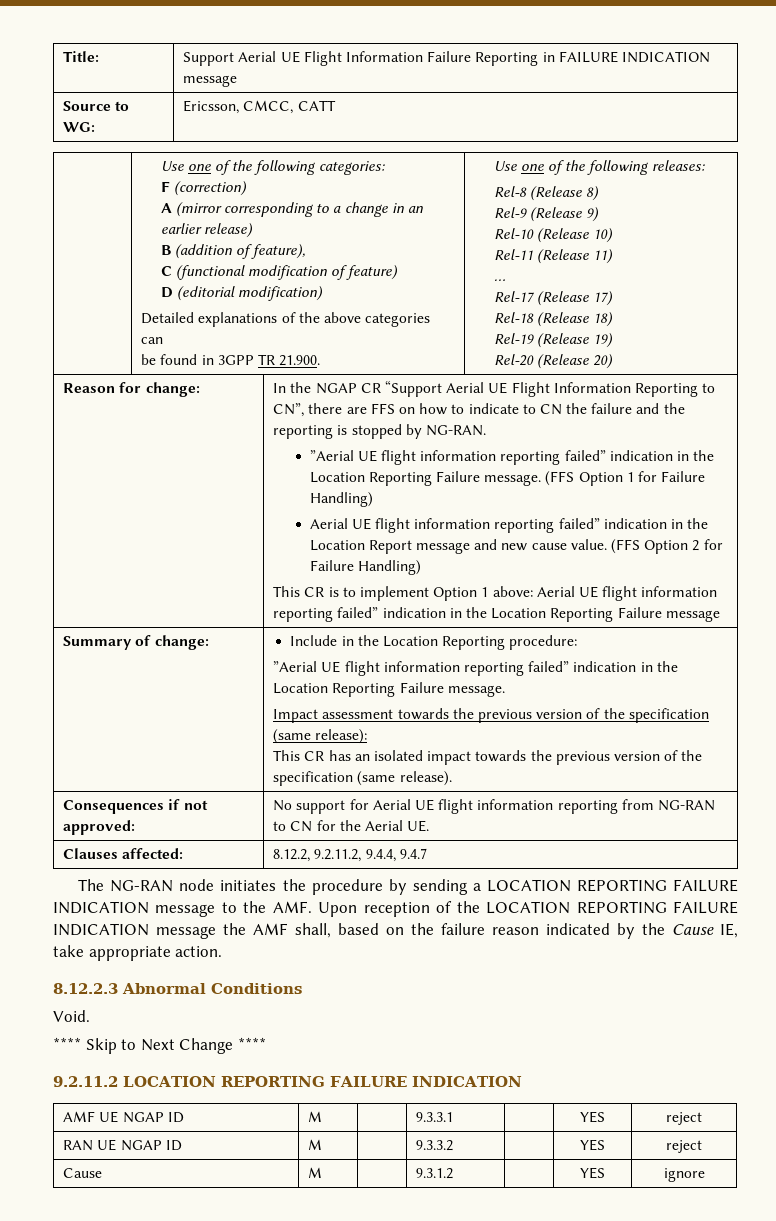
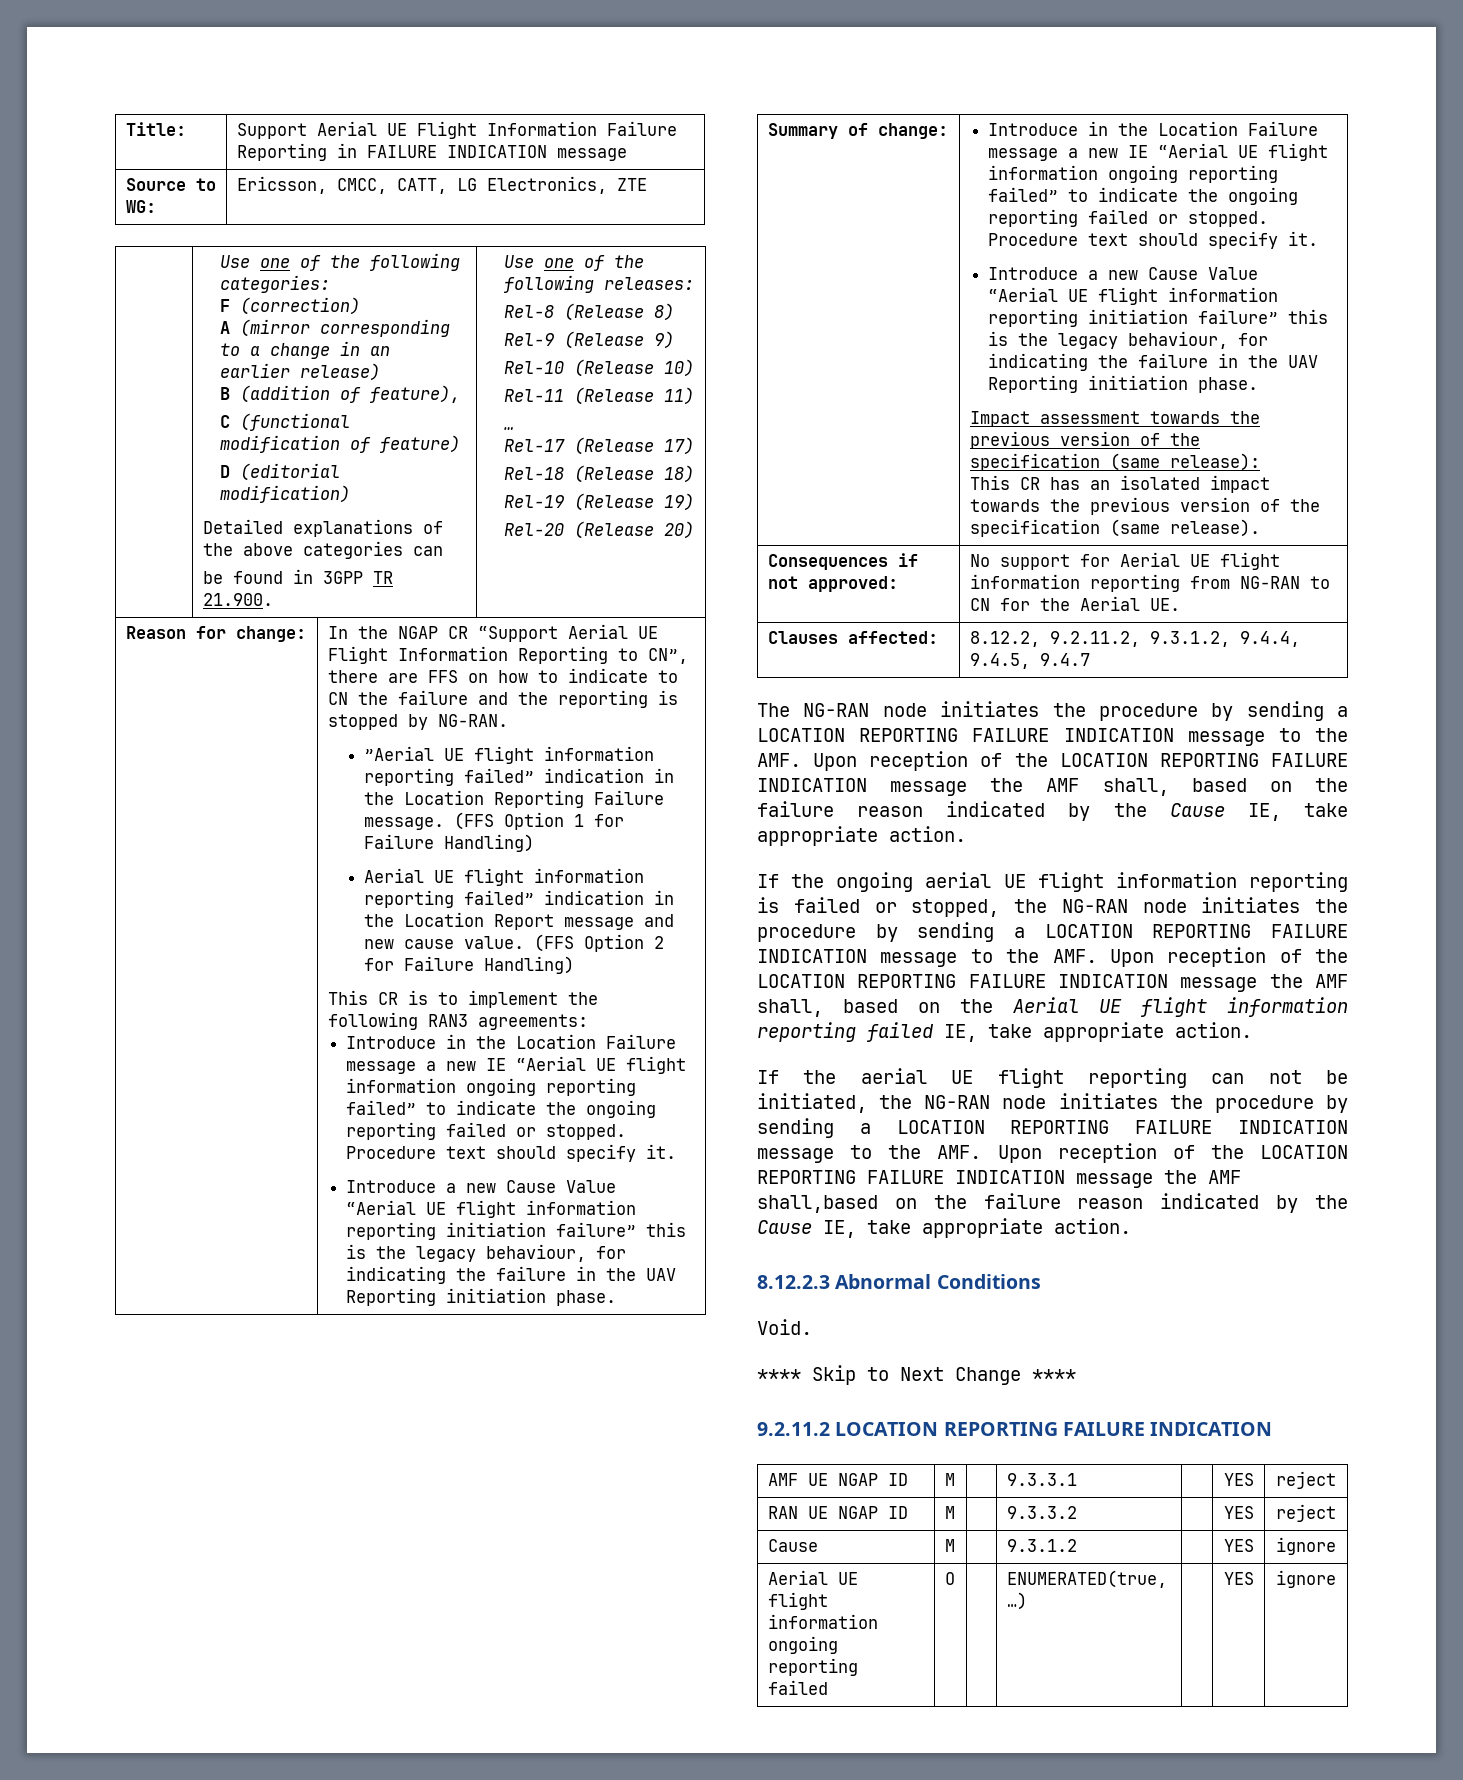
[297,100,336,111] CATT -> [396,176,647,194] CATT, LG Electronics, ZTE
[433,586,718,601] [273,607,720,622] Option 1 above: Aerial UE flight information reporting failed” indication in the Location Reporting Failure message -> [567,992,598,1005] [327,1012,588,1030] [346,1034,677,1049] [346,1056,687,1074] [346,1078,637,1096] [346,1100,657,1118] [346,1122,627,1140] [346,1144,677,1162] [346,1180,617,1193] [346,1200,637,1218] [346,1222,687,1240] [346,1244,627,1262] [346,1266,677,1284] [346,1288,617,1306] the following RAN3 agreements: // Introduce in the Location Failure message a new IE “Aerial UE flight information ongoing reporting failed” to indicate the ongoing reporting failed or stopped. Procedure text should specify it. // Introduce a new Cause Value “Aerial UE flight information reporting initiation failure” this is the legacy behaviour, for indicating the failure in the UAV Reporting initiation phase.
[290,635,578,650] [273,661,678,676] [273,682,505,697] Include in the Location Reporting procedure: // ”Aerial UE flight information reporting failed” indication in the Location Reporting Failure message. -> [988,121,1319,136] [988,143,1329,161] [988,165,1279,183] [988,187,1299,205] [988,209,1269,227] [988,231,1319,249] [988,267,1259,280] [988,287,1279,305] [988,309,1329,327] [988,331,1269,349] [988,353,1319,371] [988,375,1259,393] Introduce in the Location Failure message a new IE “Aerial UE flight information ongoing reporting failed” to indicate the ongoing reporting failed or stopped. Procedure text should specify it. // Introduce a new Cause Value “Aerial UE flight information reporting initiation failure” this is the legacy behaviour, for indicating the failure in the UAV Reporting initiation phase.
[365,849,396,862] 9.4.4, -> [1149,631,1300,647] [969,653,1030,669] 9.3.1.2, 9.4.4, 9.4.5,
(223, 951) none -> [757,872,1348,892] [757,897,1348,917] [757,922,1348,942] [757,947,1348,967] [757,974,1348,992] [757,997,1348,1017] [757,1022,1252,1042] [757,1068,1348,1088] [757,1093,1348,1113] [757,1118,1348,1138] [757,1143,1348,1163] [757,1170,1241,1188] [757,1193,1348,1213] [757,1218,1131,1238] // If the ongoing aerial UE flight information reporting is failed or stopped, the NG-RAN node initiates the procedure by sending a LOCATION REPORTING FAILURE INDICATION message to the AMF. Upon reception of the LOCATION REPORTING FAILURE INDICATION message the AMF shall, based on the Aerial UE flight information reporting failed IE, take appropriate action. // If the aerial UE flight reporting can not be initiated, the NG-RAN node initiates the procedure by sending a LOCATION REPORTING FAILURE INDICATION message to the AMF. Upon reception of the LOCATION REPORTING FAILURE INDICATION message the AMF shall,based on the failure reason indicated by the Cause IE, take appropriate action.
(705, 1175) none -> [767,1570,858,1585] [767,1592,828,1610] [767,1614,878,1629] [767,1636,838,1654] [767,1658,858,1676] [767,1680,828,1695] [944,1572,955,1585] [1006,1570,1167,1588] [1006,1592,1027,1610] [1223,1572,1254,1585] [1276,1570,1336,1588] // Aerial UE flight information ongoing reporting failed | O | | ENUMERATED(true, …) | | YES | ignore

